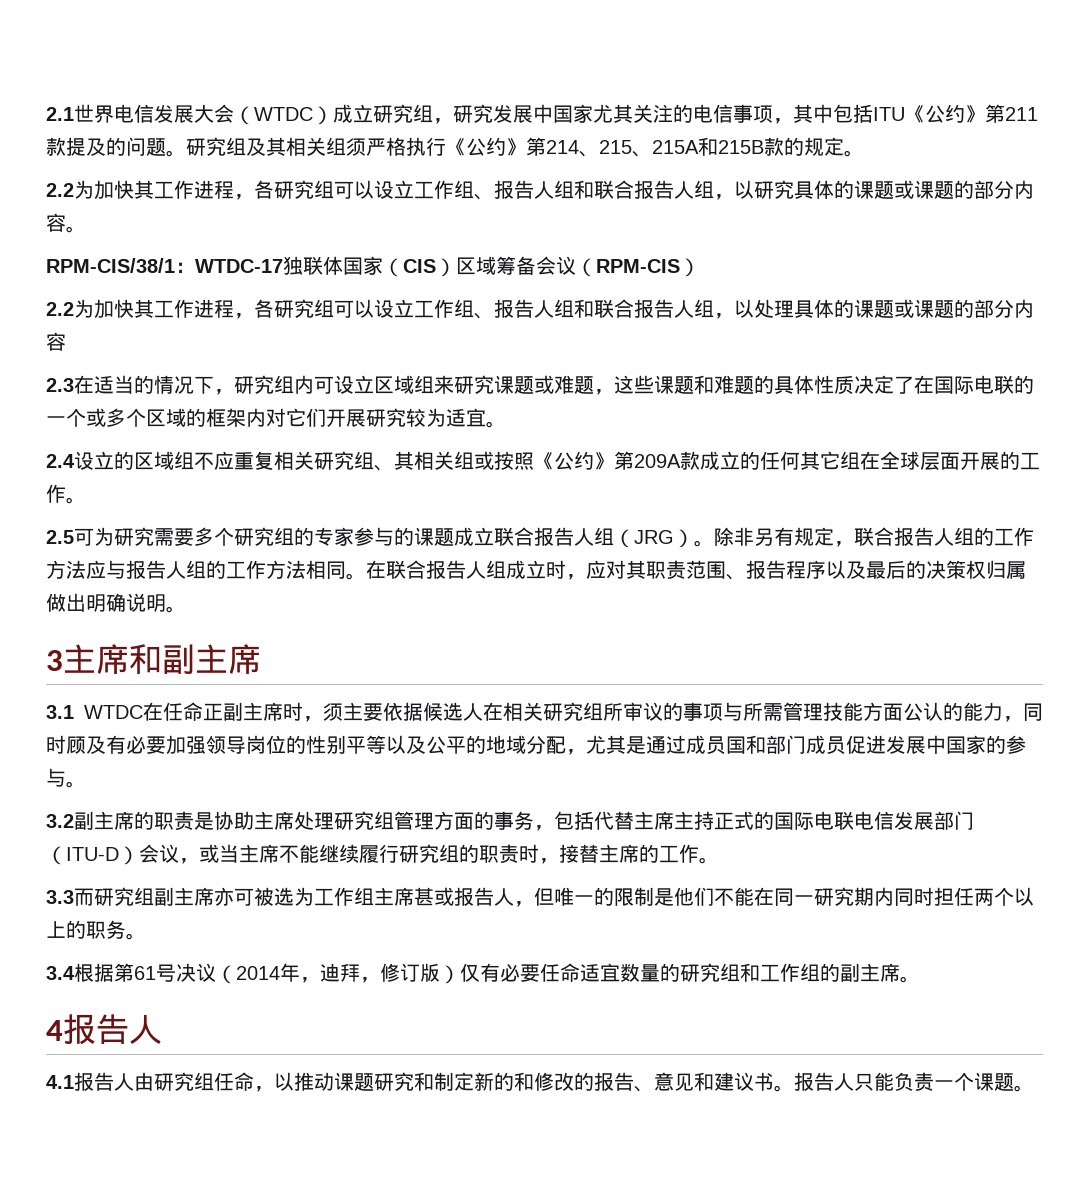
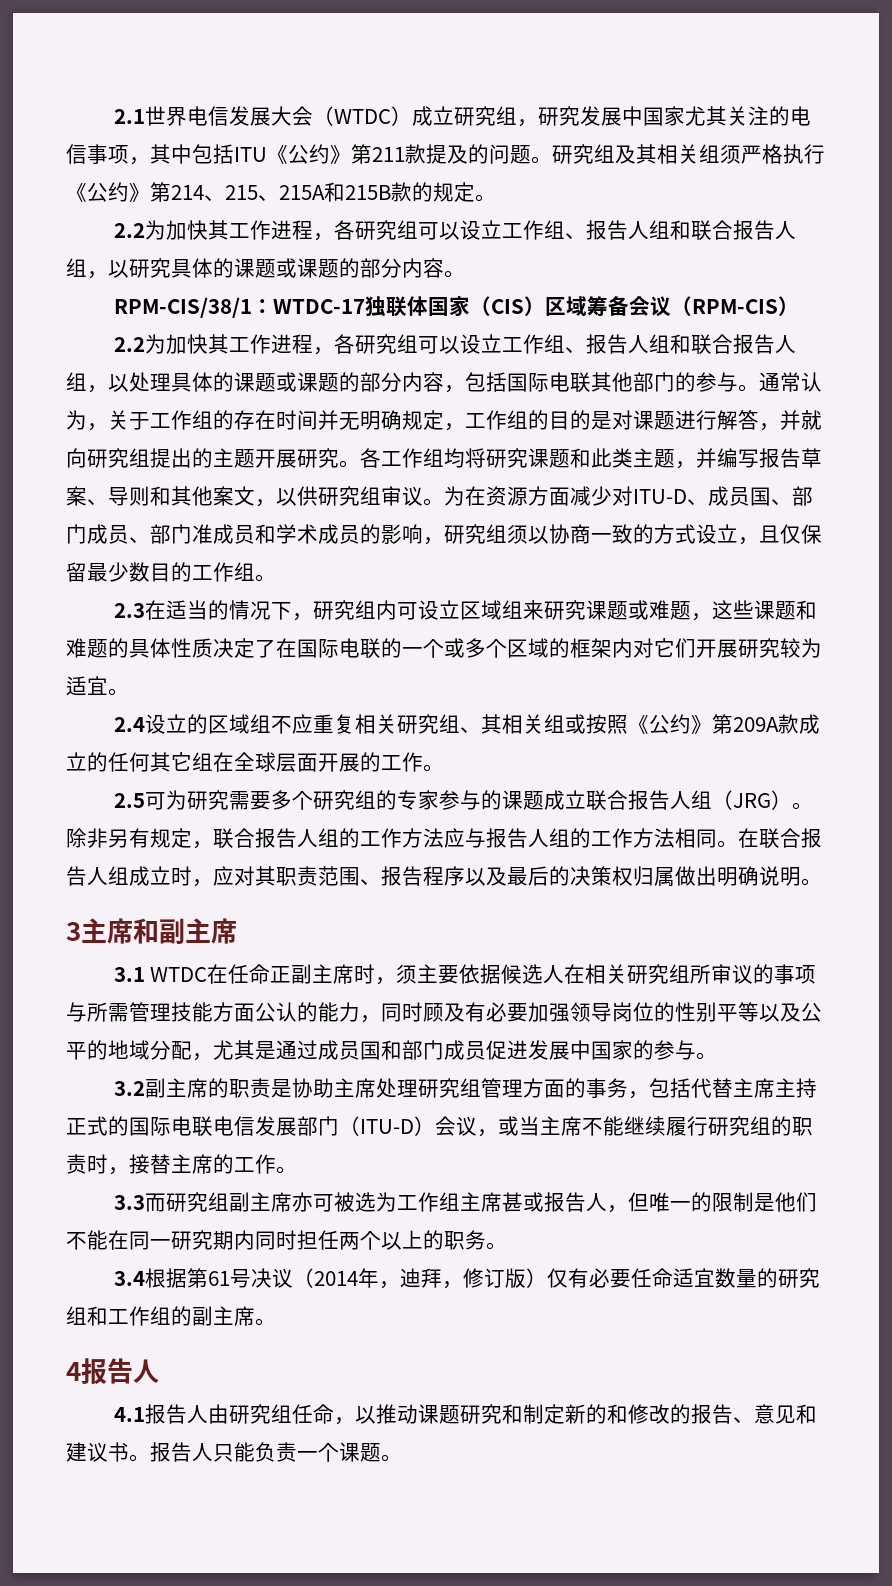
(66, 341) none -> [444,372,822,393] [66,410,822,431] [66,448,822,469] [66,486,813,507] [66,524,822,545] [66,562,276,582] ，包括国际电联其他部门的参与。通常认为，关于工作组的存在时间并无明确规定，工作组的目的是对课题进行解答，并就向研究组提出的主题开展研究。各工作组均将研究课题和此类主题，并编写报告草案、导则和其他案文，以供研究组审议。为在资源方面减少对ITU-D、成员国、部门成员、部门准成员和学术成员的影响，研究组须以协商一致的方式设立，且仅保留最少数目的工作组。

